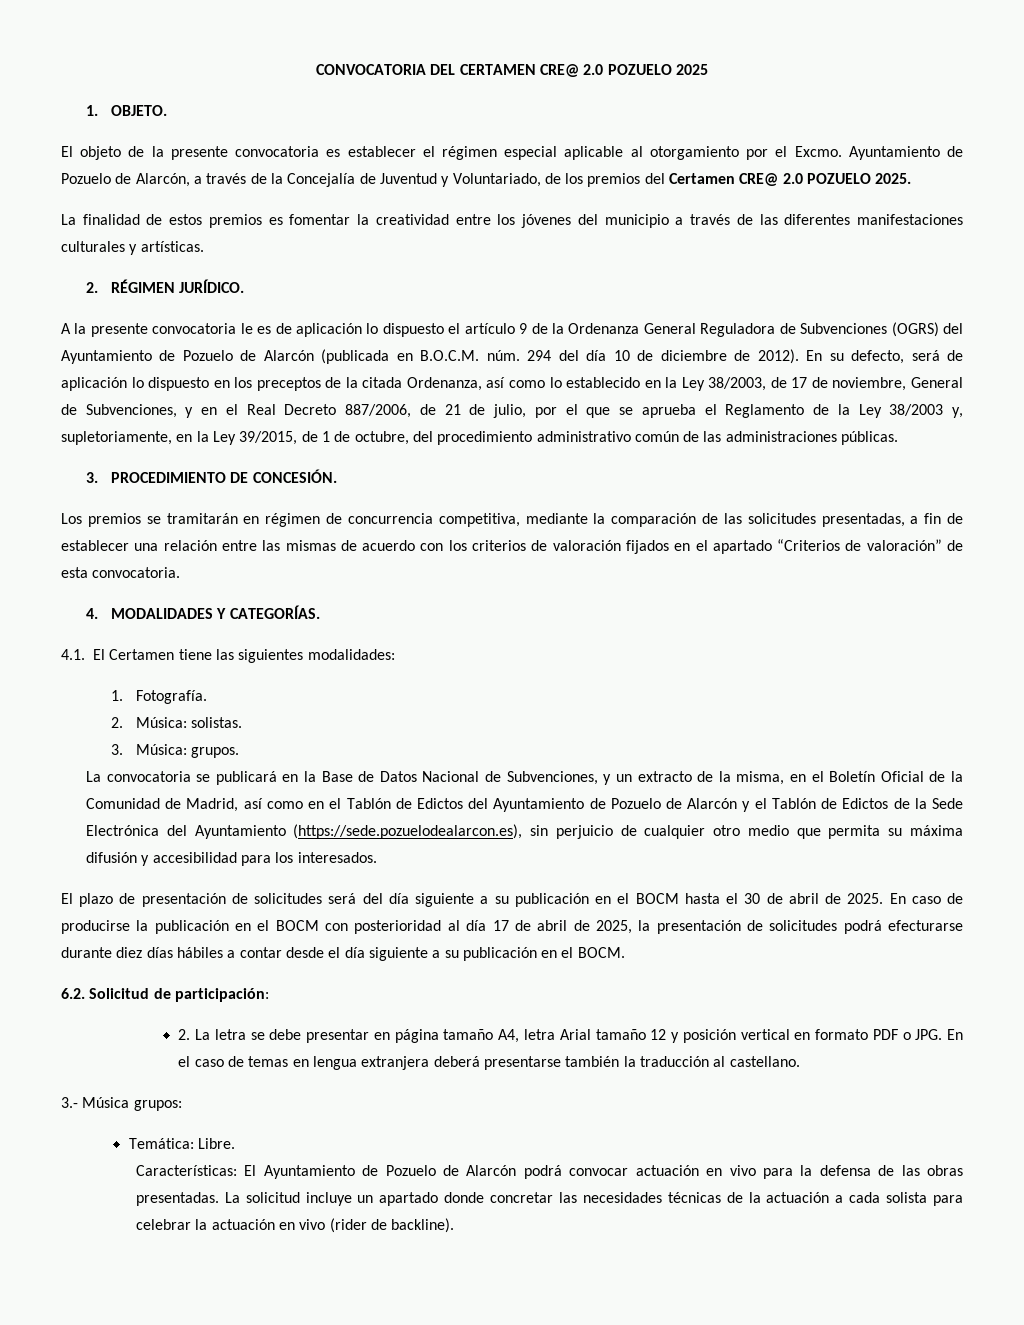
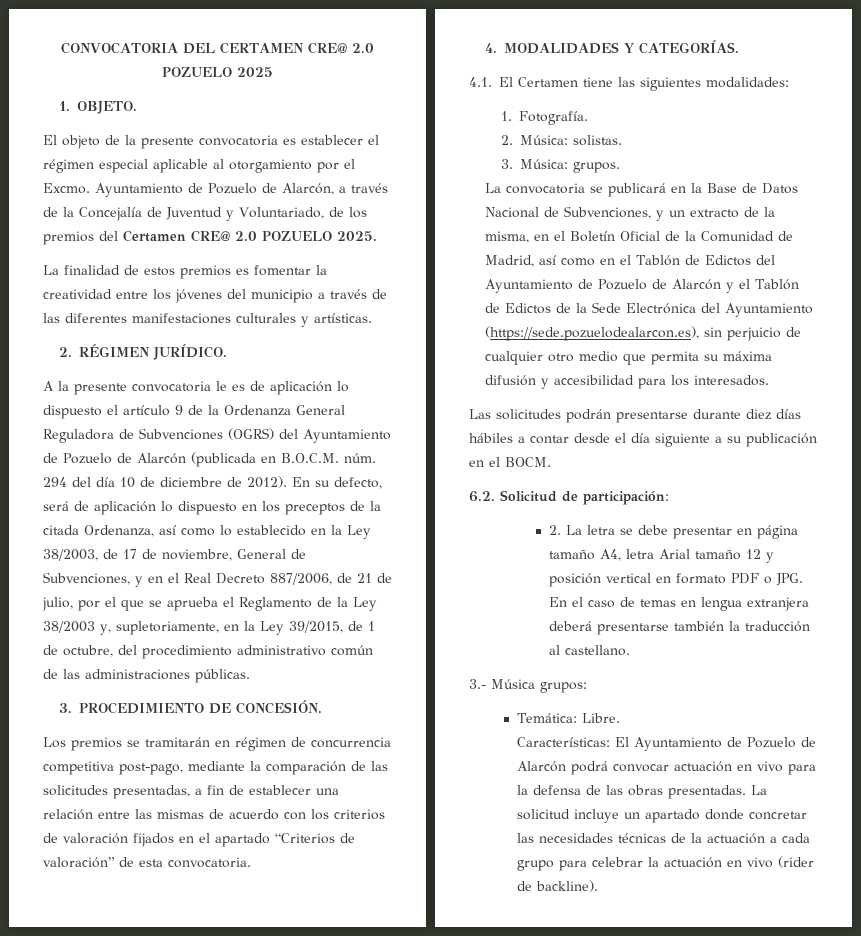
[438,513,520,527] competitiva, -> [43,761,183,775] competitiva post-pago,
[61,893,964,907] [61,920,964,934] El plazo de presentación de solicitudes será del día siguiente a su publicación en el BOCM hasta el 30 de abril de 2025. En caso de producirse la publicación en el BOCM con posterioridad al día 17 de abril de 2025, la presentación de solicitudes podrá efecturarse -> [469,409,688,423] Las solicitudes podrán presentarse
[886,1192,928,1203] solista -> [517,860,555,871] grupo

